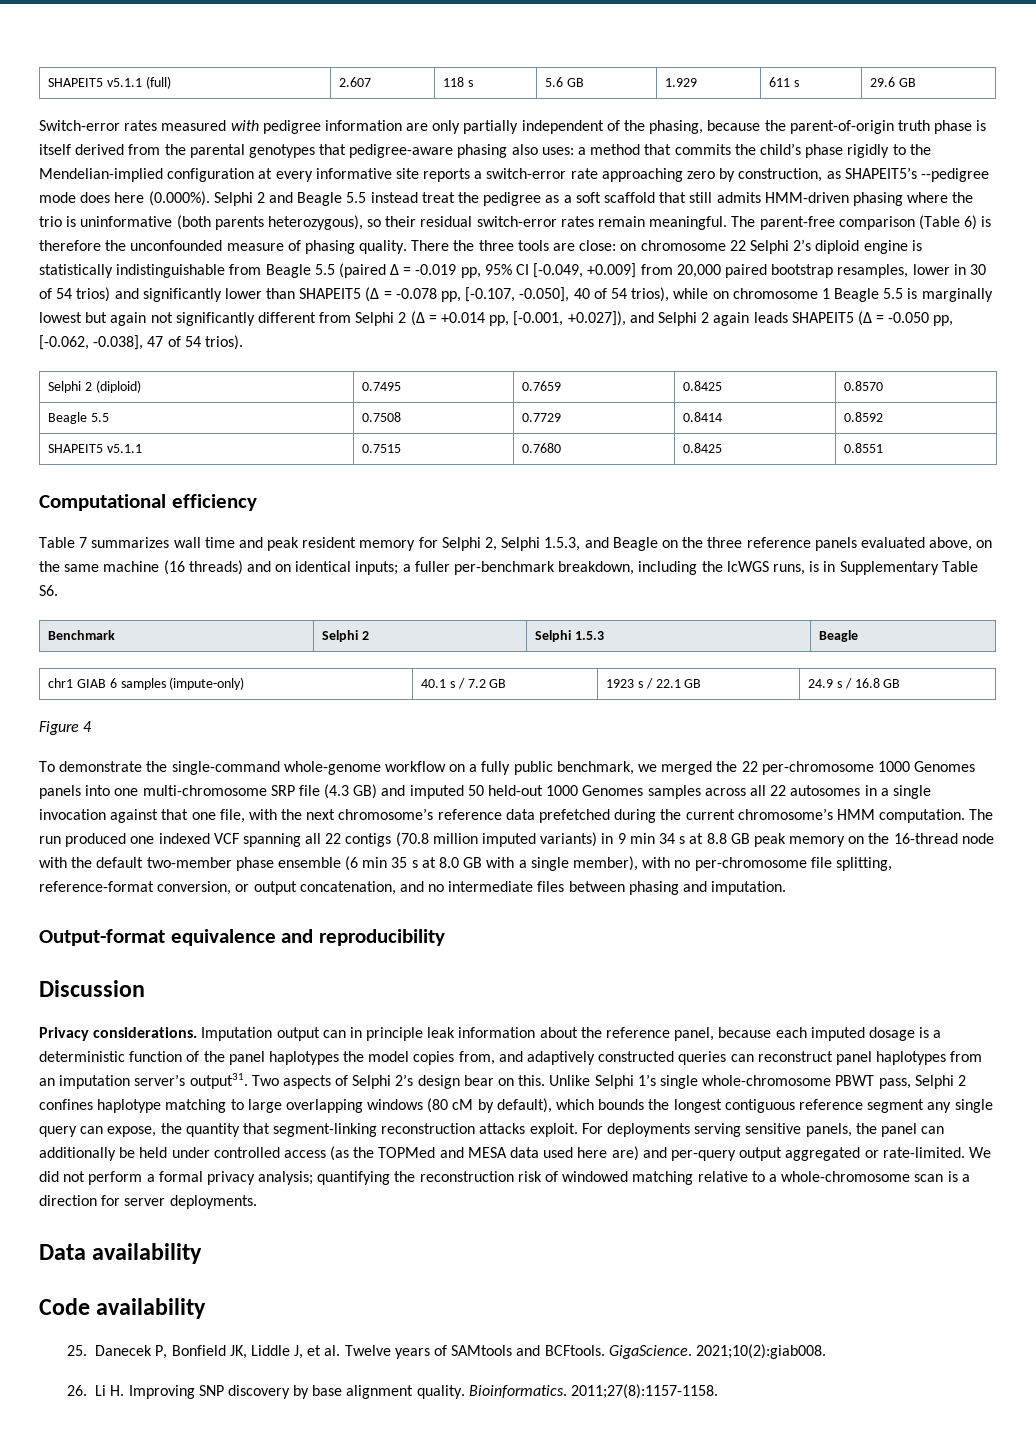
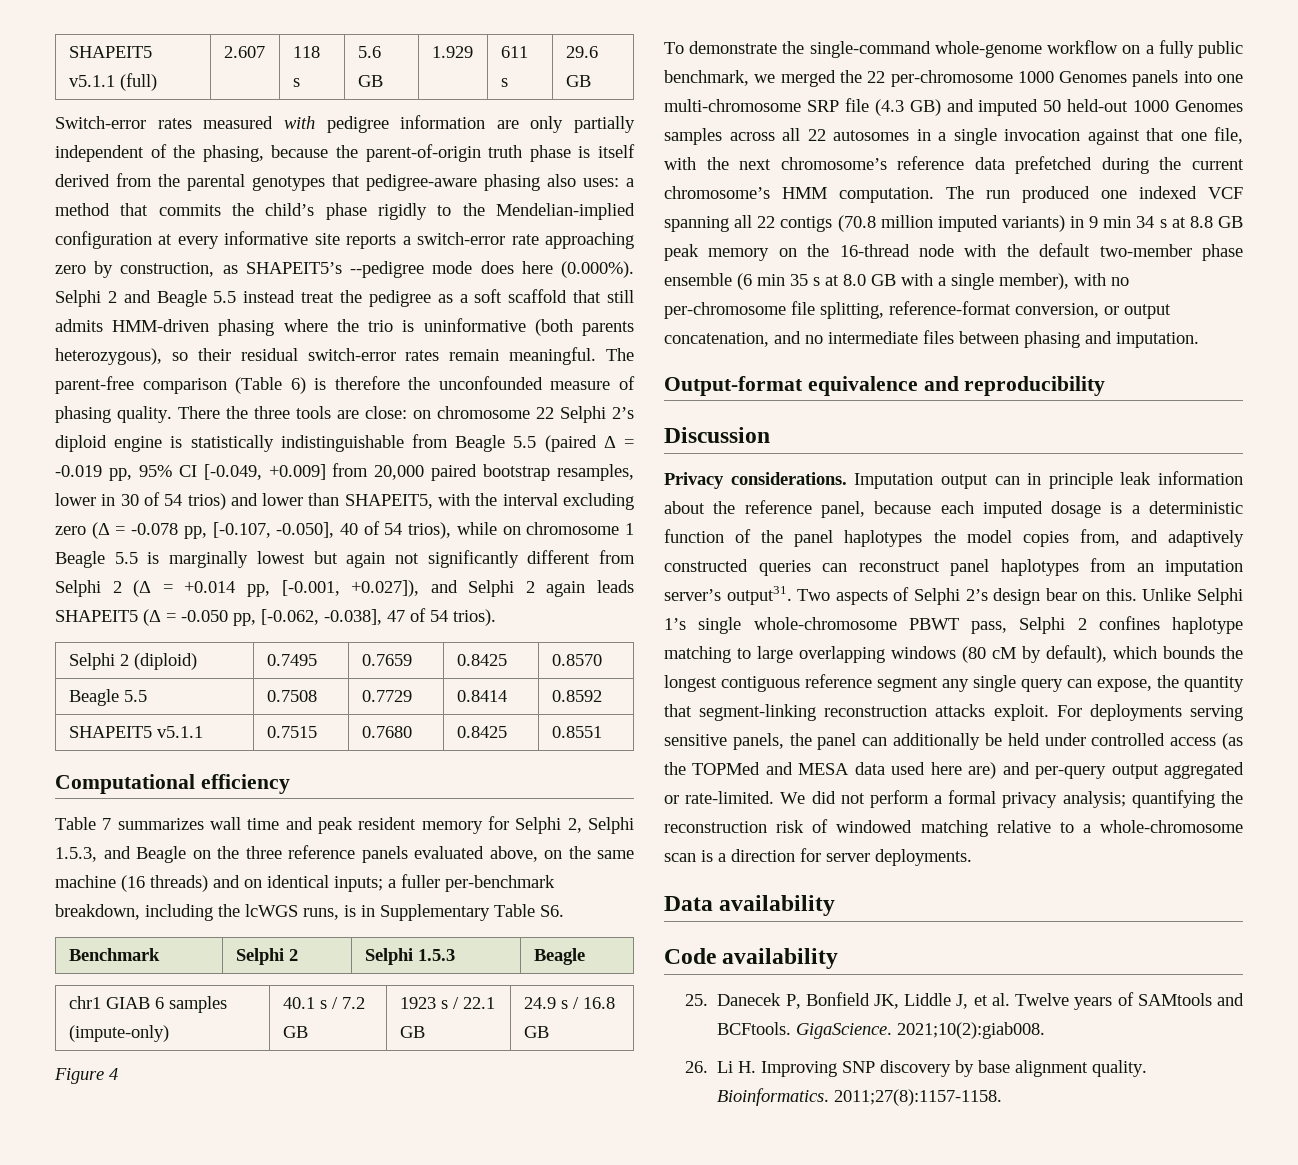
[142,288,222,302] significantly -> (258, 499) none
[299,288,362,299] SHAPEIT5 -> [344,493,635,510] [55,526,86,535] SHAPEIT5, with the interval excluding zero

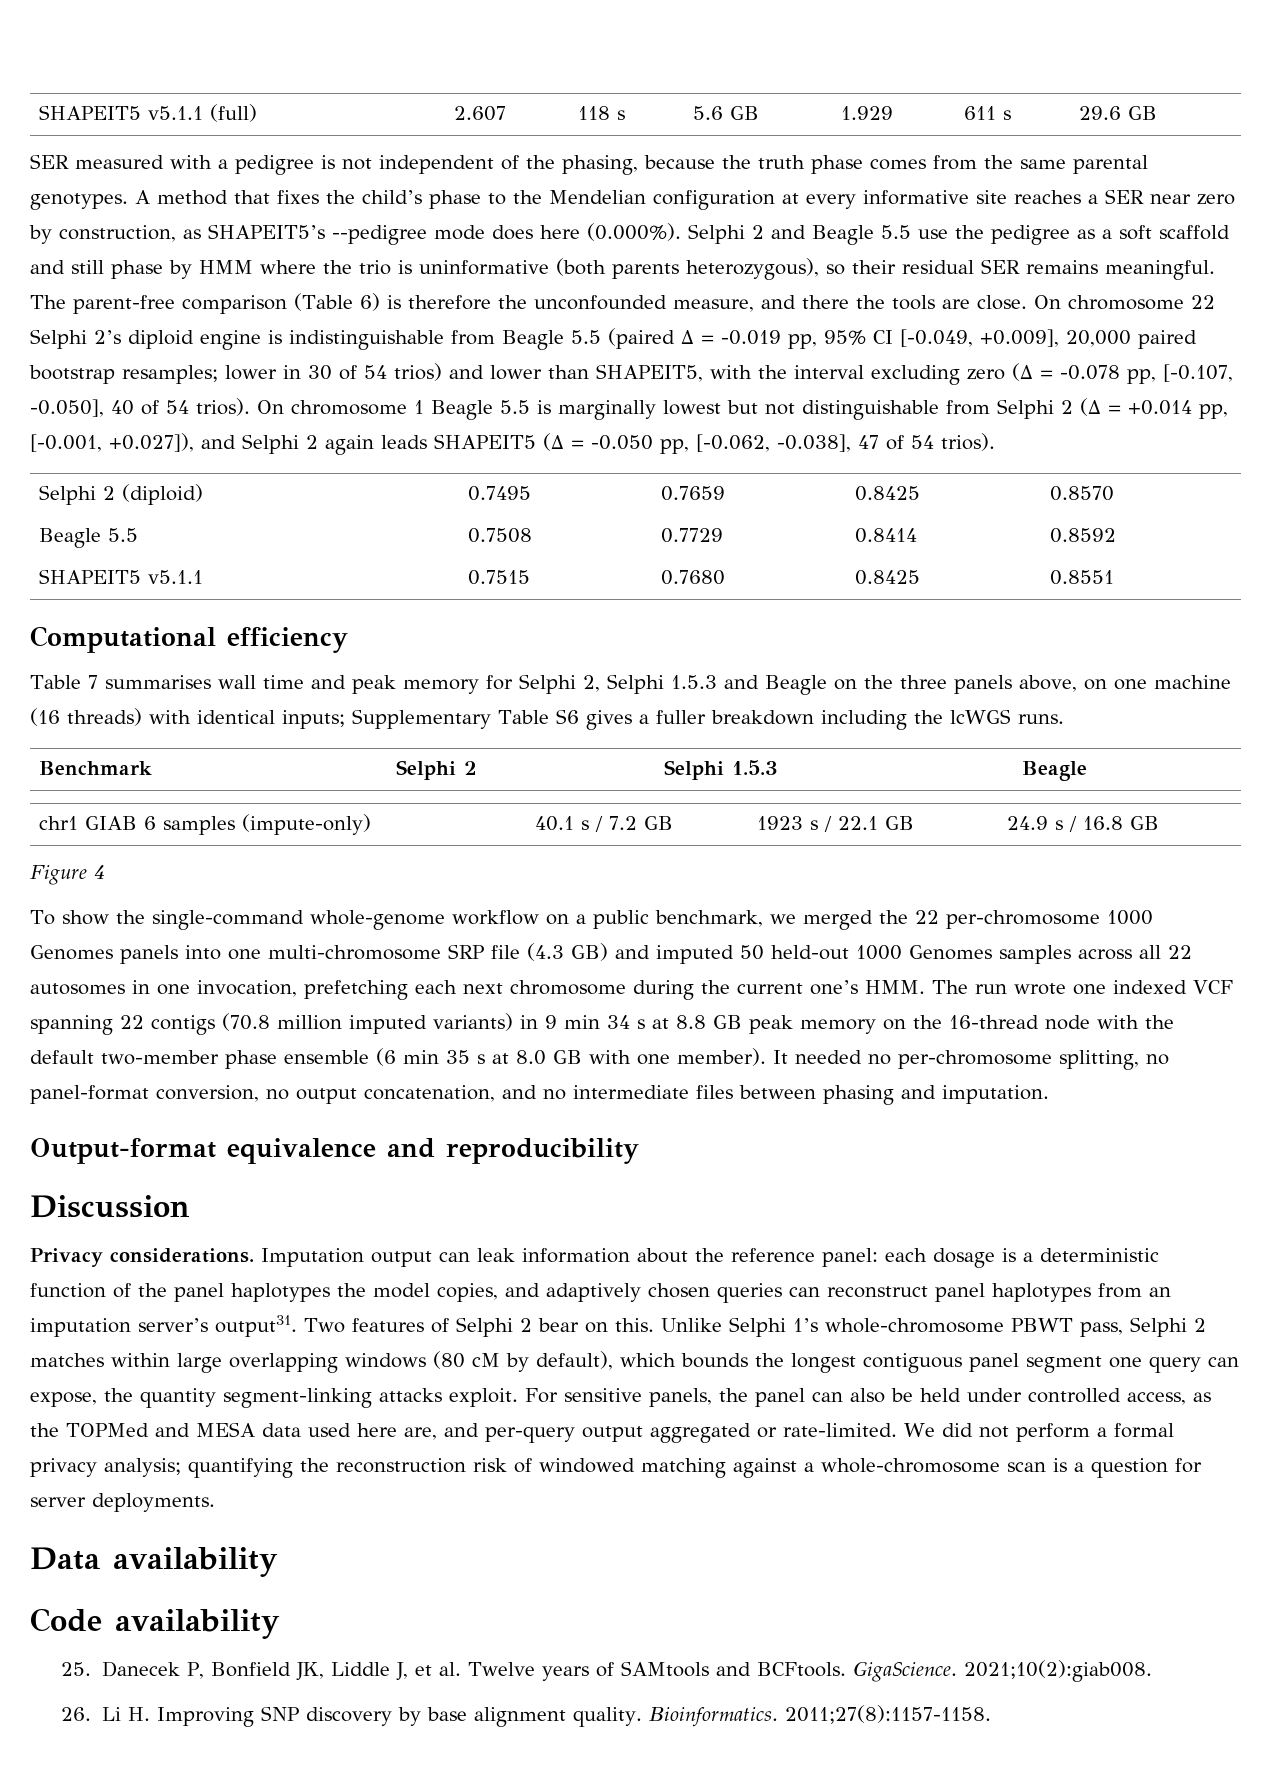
[55,115,635,133] Switch-error rates measured with pedigree information are only partially -> [30,154,372,175] SER measured with a pedigree is not
[365,144,481,162] parent-of-origin -> (751, 162) none
[578,144,636,158] [55,173,634,191] is itself derived from the parental genotypes that pedigree-aware phasing also uses: a -> [870,155,1148,174] [30,190,150,210] comes from the same parental genotypes. A
[158,204,221,216] commits -> [277,190,319,204] fixes
[378,203,427,220] rigidly -> (481, 199) none
[495,203,635,220] Mendelian-implied -> [549,190,646,204] Mendelian
[346,232,634,249] reports a switch-error rate approaching -> [1014,189,1191,204] reaches a SER near
[243,290,335,303] instead treat -> [918,229,948,239] use
[573,290,634,303] [55,319,275,336] that still admits HMM-driven phasing -> [30,260,253,279] and still phase by HMM
[307,348,500,361] switch-error rates remain -> [981,259,1098,274] SER remains
[550,376,635,390] [55,406,431,423] measure of phasing quality. There the three tools are close: on -> [672,295,1061,312] measure, and there the tools are close. On
[190,435,274,452] statistically -> (282, 337) none
[268,463,369,480] +0.009] from -> [980,329,1059,347] +0.009],
[556,464,634,481] resamples, -> [122,365,218,384] resamples;
[408,522,521,539] trios), while on -> [196,398,284,416] trios). On
[346,550,591,568] again not significantly different -> [765,400,939,420] not distinguishable
[117,818,204,830] summarizes -> [104,675,211,689] summarises
[358,817,417,830] resident -> (396, 684) none
[55,847,97,862] 1.5.3, -> [670,675,717,689] 1.5.3
[288,845,634,863] [55,874,555,892] [55,904,564,921] reference panels evaluated above, on the same machine (16 threads) and on identical inputs; a fuller per-benchmark breakdown, including the lcWGS runs, is in Supplementary Table S6. -> [953,675,1231,694] [30,708,1064,730] panels above, on one machine (16 threads) with identical inputs; Supplementary Table S6 gives a fuller breakdown including the lcWGS runs.
[689,41,778,54] demonstrate -> [61,910,109,925] show
[1158,40,1194,58] fully -> (586, 919) none
[938,127,1243,145] [664,156,1244,174] [664,186,934,203] a single invocation against that one file, with the next chromosome’s reference data prefetched during the current chromosome’s HMM computation. -> [157,980,925,1000] one invocation, prefetching each next chromosome during the current one’s HMM.
[1022,186,1090,203] produced -> [1014,983,1066,995] wrote
[734,215,753,228] all -> (113, 1025) none
[938,273,1129,290] [664,301,1119,319] a single member), with no per-chromosome file splitting, reference-format conversion, or -> [637,1048,1169,1070] [30,1085,289,1104] one member). It needed no per-chromosome splitting, no panel-format conversion, no
[1027,472,1113,489] in principle -> (470, 1257) none
[820,501,1043,518] panel, because each imputed -> [822,1248,927,1267] panel: each
[1022,529,1120,547] copies from, -> [437,1283,498,1302] copies,
[664,559,748,572] constructed -> [648,1283,710,1298] chosen
[835,590,888,605] aspects -> [351,1318,424,1332] features
[965,588,1041,605] 2’s design -> [519,1318,532,1332] 2
[698,617,742,634] single -> (818, 1325) none
[1098,616,1243,634] [664,646,751,663] confines haplotype matching to -> [30,1353,170,1367] matches within
[805,674,1016,692] reference segment any single -> [969,1353,1142,1373] panel segment one
[664,704,928,721] that segment-linking reconstruction -> [223,1388,372,1408] segment-linking
[1089,704,1243,721] deployments serving -> (558, 1395) none
[893,733,981,750] additionally -> [850,1388,885,1403] also
[1170,733,1243,750] access (as -> [1127,1392,1211,1405] access, as
[968,762,997,779] are) -> [404,1427,437,1440] are,
[996,820,1074,833] relative to -> [733,1458,797,1478] against
[731,849,795,862] direction -> [1091,1458,1168,1478] question

